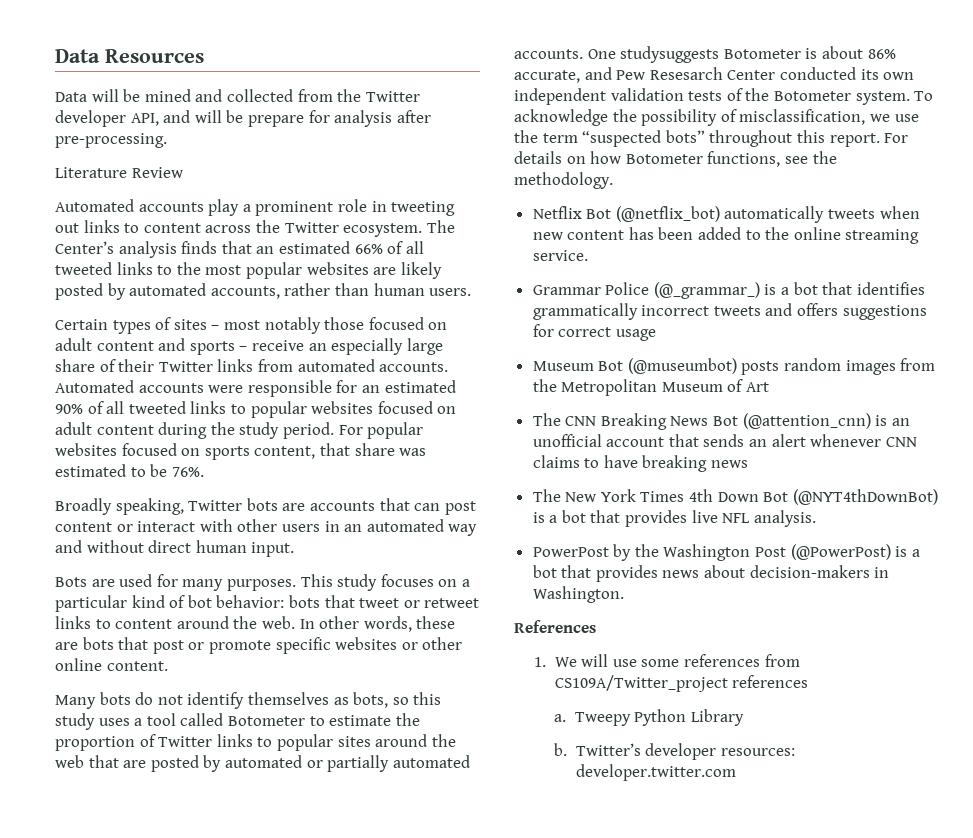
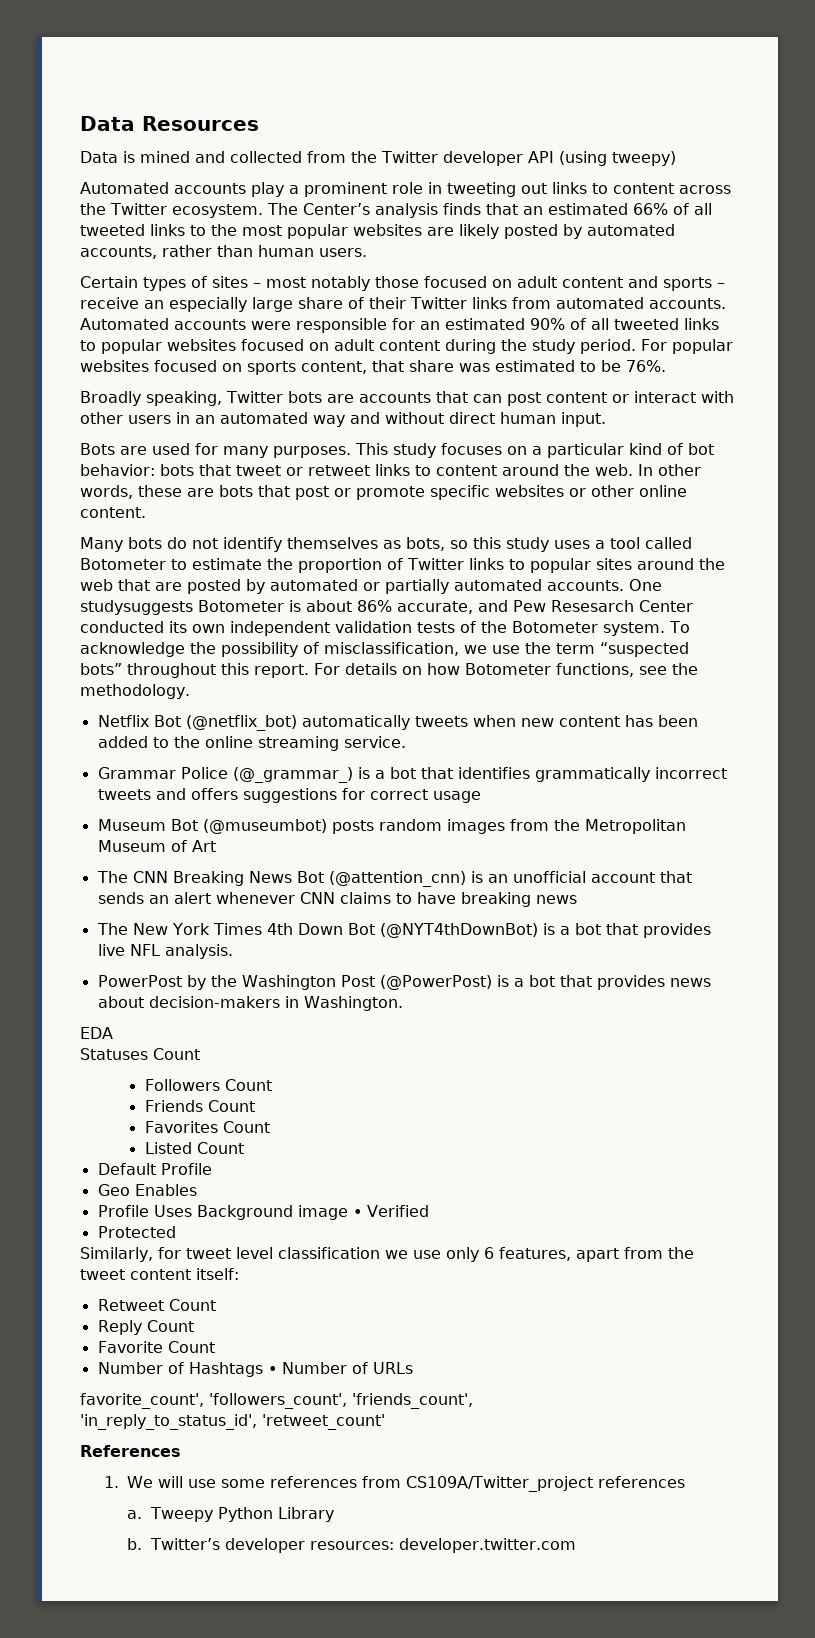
[91,89,141,102] will be -> [123,151,135,163] is
[130,110,431,127] [55,133,167,148] [55,167,183,178] API, and will be prepare for analysis after pre-processing. // Literature Review -> [527,151,676,166] API (using tweepy)
(624, 594) none -> [80,1027,113,1039] [80,1048,200,1060] [144,1079,272,1091] [144,1100,255,1112] [144,1121,270,1133] [144,1142,244,1154] [97,1163,212,1175] [97,1184,197,1196] [97,1205,429,1220] [97,1226,176,1238] [80,1247,694,1262] [80,1268,239,1280] [97,1299,216,1311] [97,1320,194,1335] [97,1341,215,1353] [97,1362,413,1377] [80,1393,473,1409] [80,1414,385,1430] // EDA // Statuses Count // Followers Count // Friends Count // Favorites Count // Listed Count // Default Profile // Geo Enables // Profile Uses Background image • Verified // Protected // Similarly, for tweet level classification we use only 6 features, apart from the tweet content itself: // Retweet Count // Reply Count // Favorite Count // Number of Hashtags • Number of URLs // favorite_count', 'followers_count', 'friends_count', // 'in_reply_to_status_id', 'retweet_count'

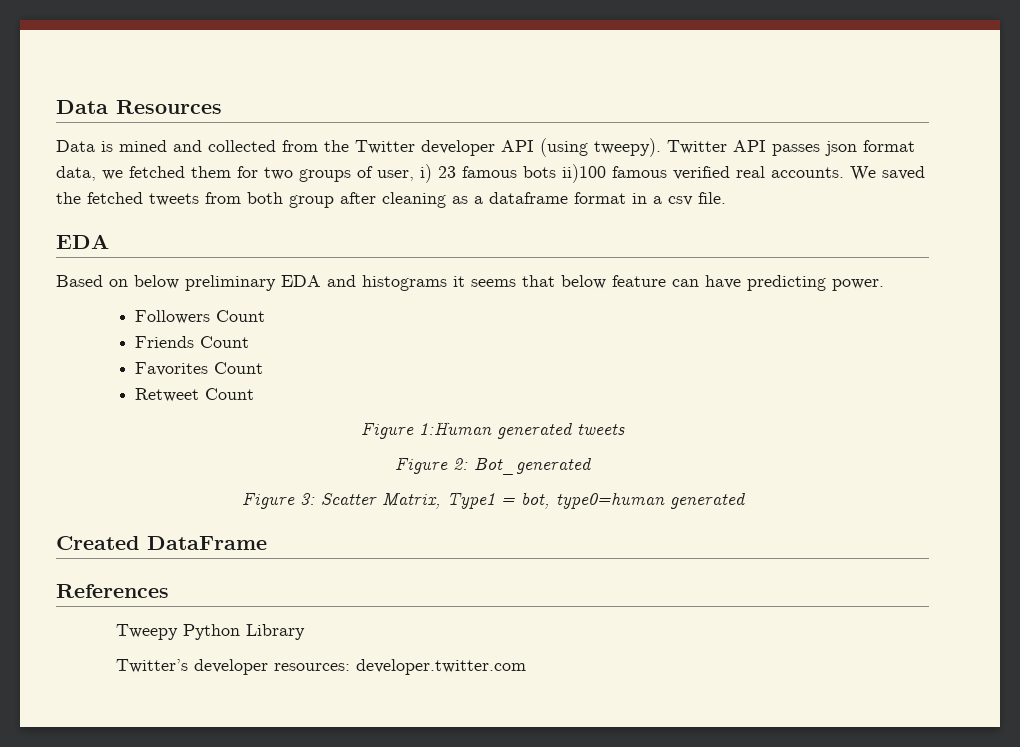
[611,151,676,166] [80,182,731,197] [80,203,712,218] [80,224,675,239] [80,245,367,259] [80,276,725,291] [80,297,726,312] [80,318,719,333] [80,339,733,354] [80,360,666,375] [80,391,734,406] [80,412,606,427] [80,443,714,458] [80,464,701,476] [80,485,687,500] [80,507,146,518] [80,537,692,552] [80,558,725,573] [80,579,662,594] [80,600,693,615] [80,621,690,636] [80,642,689,657] [80,663,698,678] [80,684,190,699] [97,715,698,731] [97,736,406,751] [97,767,727,783] [97,788,481,803] [97,819,686,834] [97,840,216,852] [96,871,692,887] [97,892,577,907] [96,923,711,938] [97,944,233,959] [97,975,711,990] [97,996,403,1011] [80,1027,113,1039] [80,1048,200,1060] tweepy) // Automated accounts play a prominent role in tweeting out links to content across the Twitter ecosystem. The Center’s analysis finds that an estimated 66% of all tweeted links to the most popular websites are likely posted by automated accounts, rather than human users. // Certain types of sites – most notably those focused on adult content and sports – receive an especially large share of their Twitter links from automated accounts. Automated accounts were responsible for an estimated 90% of all tweeted links to popular websites focused on adult content during the study period. For popular websites focused on sports content, that share was estimated to be 76%. // Broadly speaking, Twitter bots are accounts that can post content or interact with other users in an automated way and without direct human input. // Bots are used for many purposes. This study focuses on a particular kind of bot behavior: bots that tweet or retweet links to content around the web. In other words, these are bots that post or promote specific websites or other online content. // Many bots do not identify themselves as bots, so this study uses a tool called Botometer to estimate the proportion of Twitter links to popular sites around the web that are posted by automated or partially automated accounts. One studysuggests Botometer is about 86% accurate, and Pew Resesarch Center conducted its own independent validation tests of the Botometer system. To acknowledge the possibility of misclassification, we use the term “suspected bots” throughout this report. For details on how Botometer functions, see the methodology. // Netflix Bot (@netflix_bot) automatically tweets when new content has been added to the online streaming service. // Grammar Police (@_grammar_) is a bot that identifies grammatically incorrect tweets and offers suggestions for correct usage // Museum Bot (@museumbot) posts random images from the Metropolitan Museum of Art // The CNN Breaking News Bot (@attention_cnn) is an unofficial account that sends an alert whenever CNN claims to have breaking news // The New York Times 4th Down Bot (@NYT4thDownBot) is a bot that provides live NFL analysis. // PowerPost by the Washington Post (@PowerPost) is a bot that provides news about decision-makers in Washington. // EDA // Statuses Count -> [594,138,915,157] [56,164,925,183] [56,192,726,208] [56,234,109,249] [56,275,884,291] tweepy). Twitter API passes json format data, we fetched them for two groups of user, i) 23 famous bots ii)100 famous verified real accounts. We saved the fetched tweets from both group after cleaning as a dataframe format in a csv file. // EDA // Based on below preliminary EDA and histograms it seems that below feature can have predicting power.
[144,1142,244,1154] [97,1163,212,1175] [97,1184,197,1196] [97,1205,429,1220] [97,1226,176,1238] [80,1247,694,1262] [80,1268,239,1280] [97,1299,216,1311] [97,1320,194,1335] [97,1341,215,1353] [97,1362,413,1377] [80,1393,473,1409] [80,1414,385,1430] [80,1445,181,1457] [103,1476,686,1492] [127,1510,143,1519] Listed Count // Default Profile // Geo Enables // Profile Uses Background image • Verified // Protected // Similarly, for tweet level classification we use only 6 features, apart from the tweet content itself: // Retweet Count // Reply Count // Favorite Count // Number of Hashtags • Number of URLs // favorite_count', 'followers_count', 'friends_count', // 'in_reply_to_status_id', 'retweet_count' // References // 1. We will use some references from CS109A/Twitter_project references // a. -> [135,388,255,402] [361,422,625,439] [395,457,592,475] [241,492,746,509] [56,536,267,550] [56,584,169,598] Retweet Count // Figure 1:Human generated tweets // Figure 2: Bot_generated // Figure 3: Scatter Matrix, Type1 = bot, type0=human generated // Created DataFrame // References //
[127,1538,143,1550] b. -> (306, 632) none

